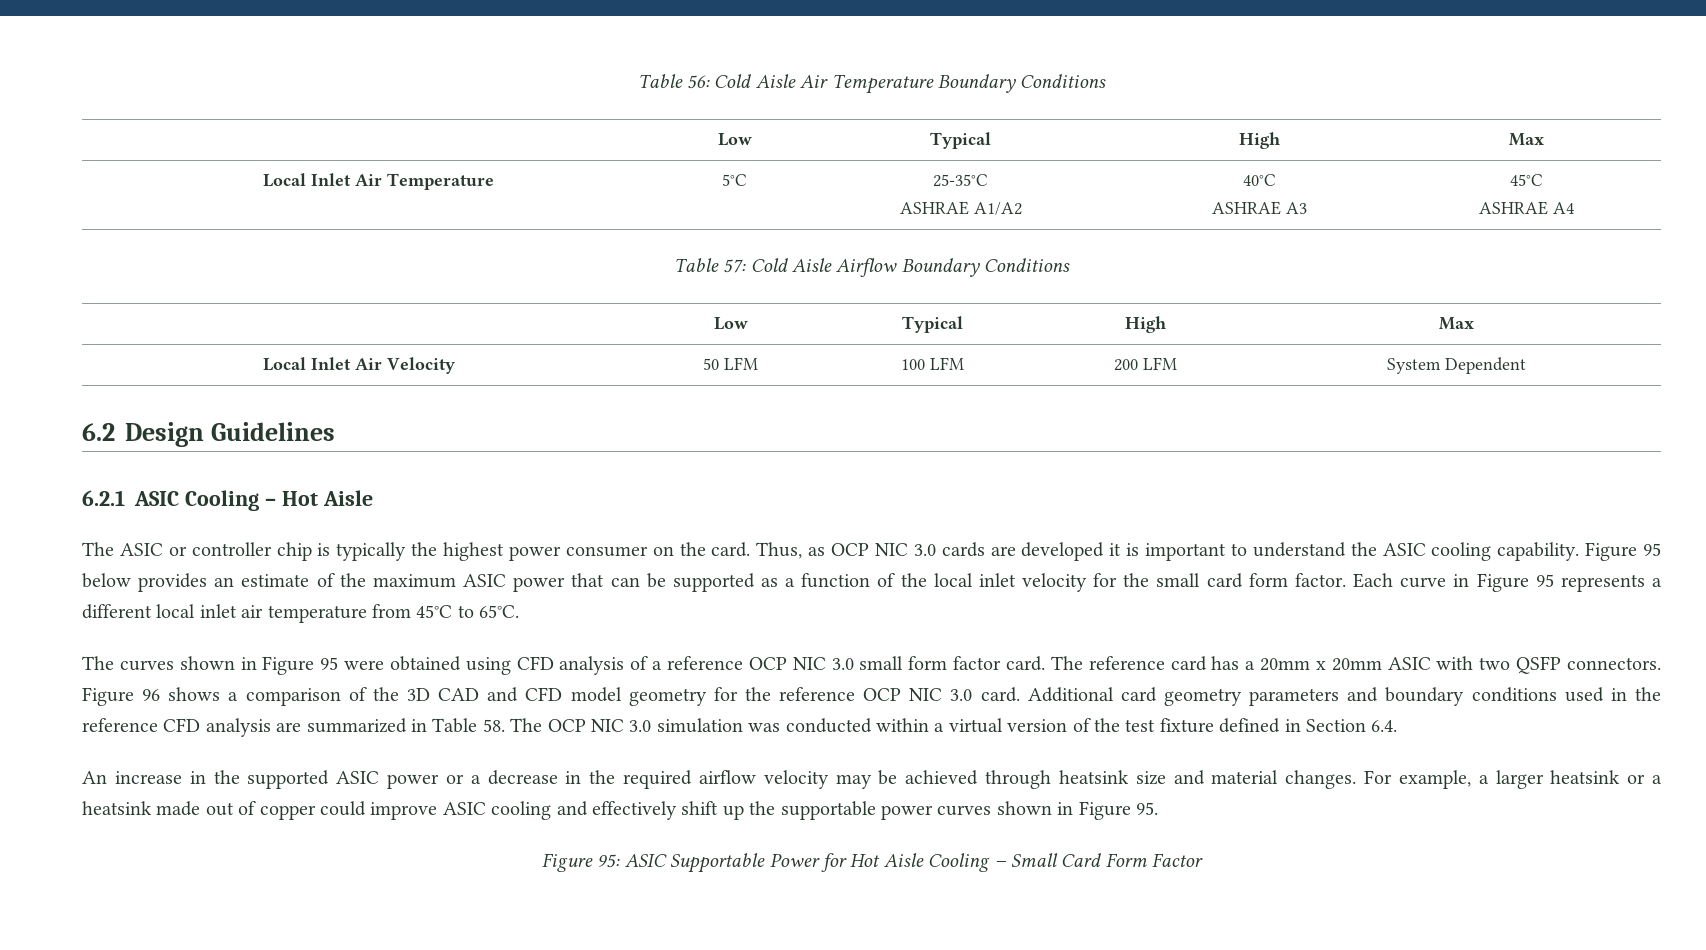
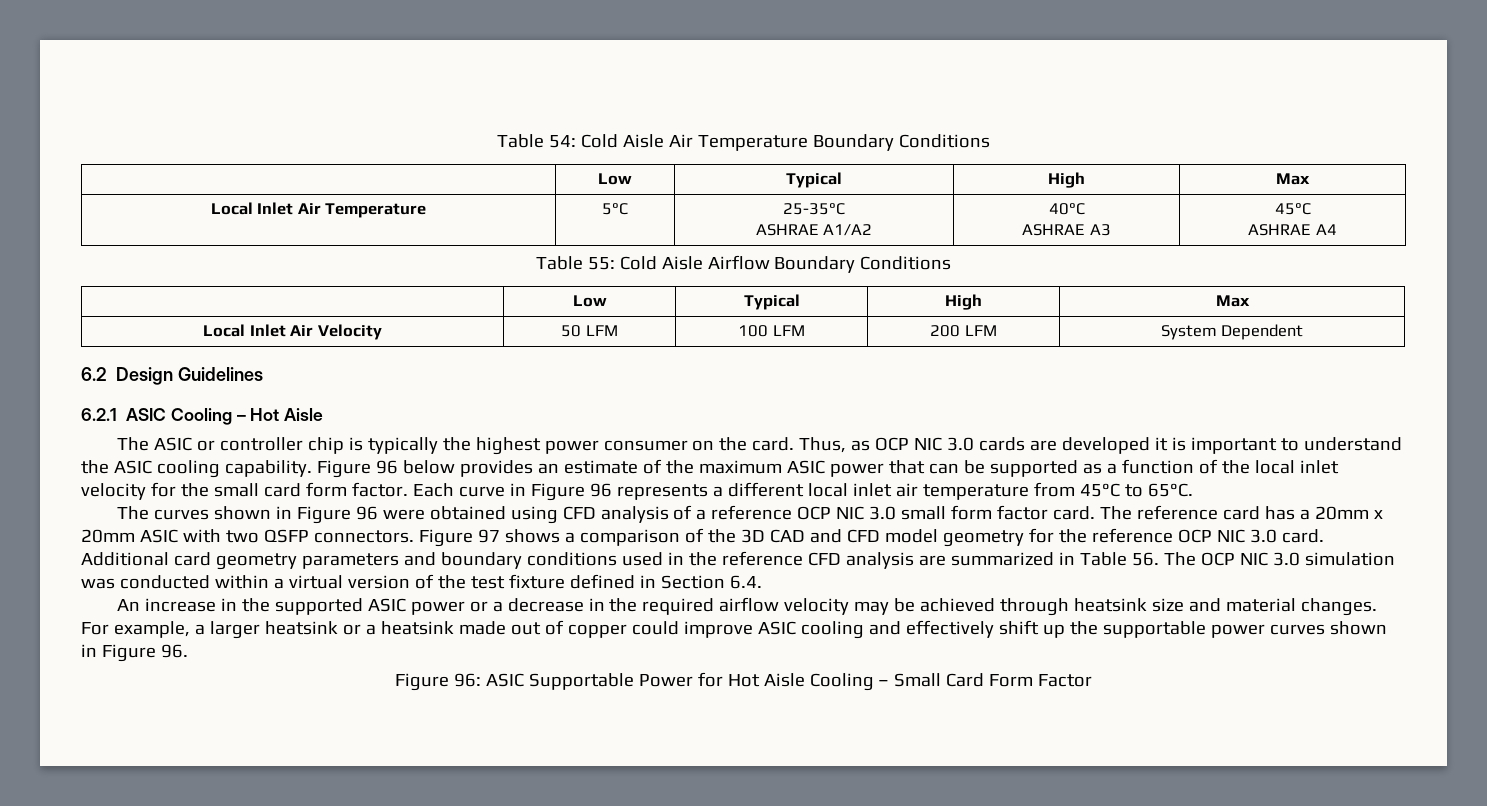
[637,74,710,89] Table 56: -> [497,134,577,148] Table 54:
[723,259,747,273] 57: -> [587,257,615,270] 55:
[1643,543,1661,556] 95 -> [375,460,398,474] 96
[1535,574,1554,587] 95 -> [589,483,612,497] 96
[320,657,339,670] 95 -> [355,506,378,520] 96
[142,689,161,701] 96 -> [477,529,500,543] 97
[482,719,505,732] 58. -> [1131,552,1159,566] 56.
[1135,802,1158,815] [541,853,621,872] 95. // Figure 95: -> [160,644,188,658] [394,673,481,691] 96. // Figure 96:

